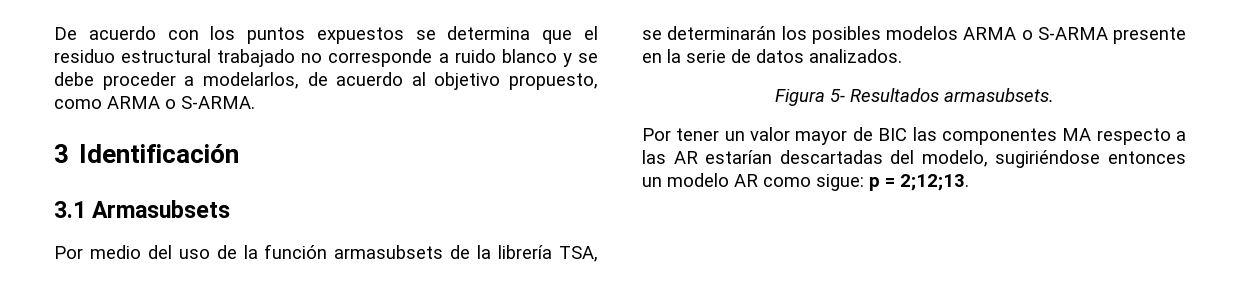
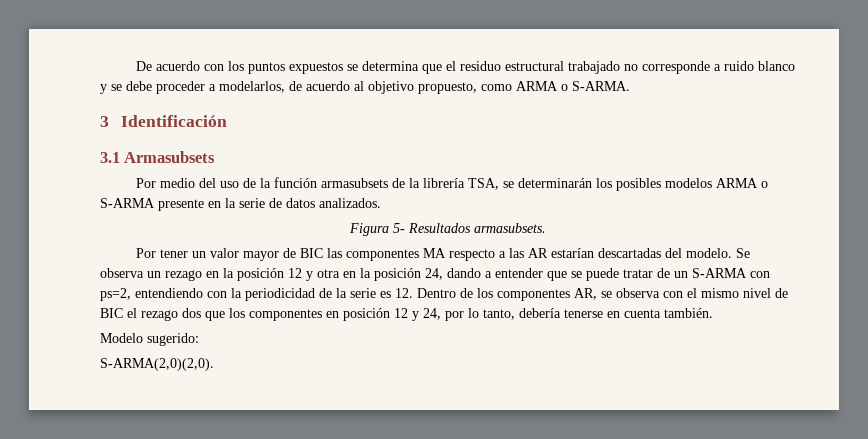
[921,150,1186,168] [642,173,969,191] modelo, sugiriéndose entonces un modelo AR como sigue: p = 2;12;13. -> [685,248,750,258] [100,268,770,281] [100,288,788,301] [100,308,713,321] [100,333,199,346] [100,358,214,371] modelo. Se observa un rezago en la posición 12 y otra en la posición 24, dando a entender que se puede tratar de un S-ARMA con ps=2, entendiendo con la periodicidad de la serie es 12. Dentro de los componentes AR, se observa con el mismo nivel de BIC el rezago dos que los componentes en posición 12 y 24, por lo tanto, debería tenerse en cuenta también. // Modelo sugerido: // S-ARMA(2,0)(2,0).

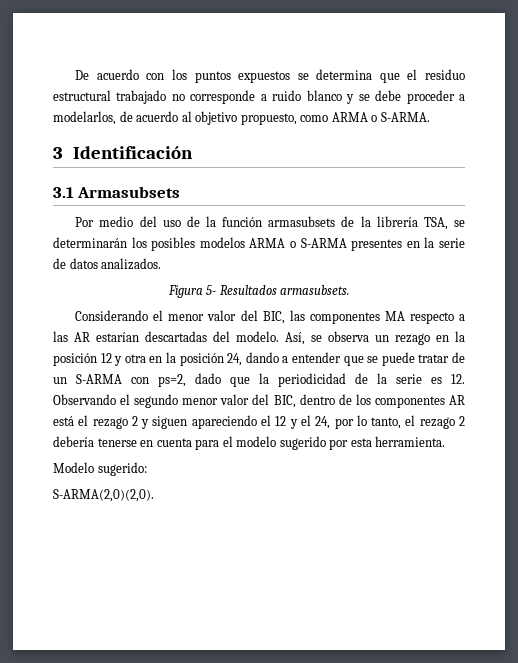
[158,199,204,211] presente -> [351,239,403,251] presentes
[135,248,323,261] Por tener un valor mayor de BIC -> [75,310,285,324] Considerando el menor valor del BIC,
[735,248,750,258] Se -> [285,332,322,345] Así, se
[135,288,227,298] entendiendo con -> [195,373,250,387] dado que
[417,288,788,301] [100,308,419,321] Dentro de los componentes AR, se observa con el mismo nivel de BIC el rezago dos que los componentes en posición 12 y -> [53,394,465,408] [53,415,311,429] Observando el segundo menor valor del BIC, dentro de los componentes AR está el rezago 2 y siguen apareciendo el 12 y el
(515, 314) none -> [405,415,466,429] el rezago 2
[664,308,713,318] también. -> [195,436,446,450] para el modelo sugerido por esta herramienta.

